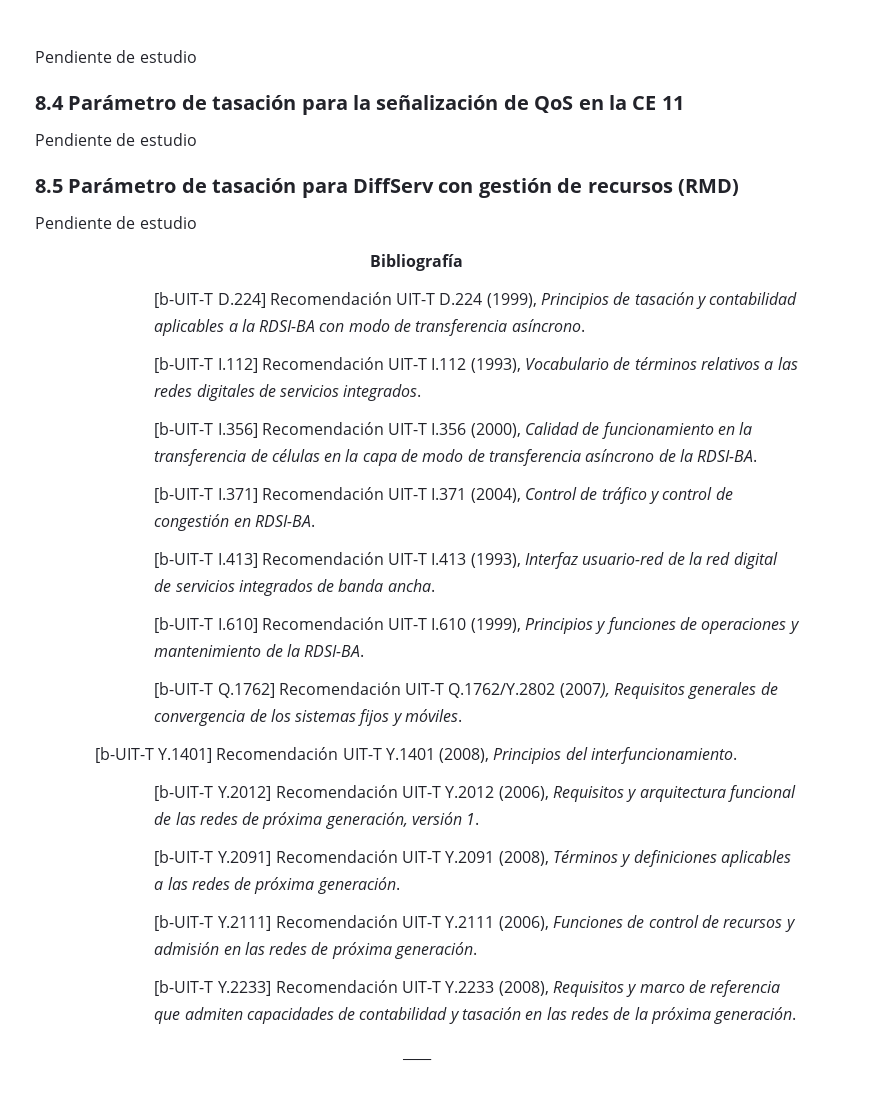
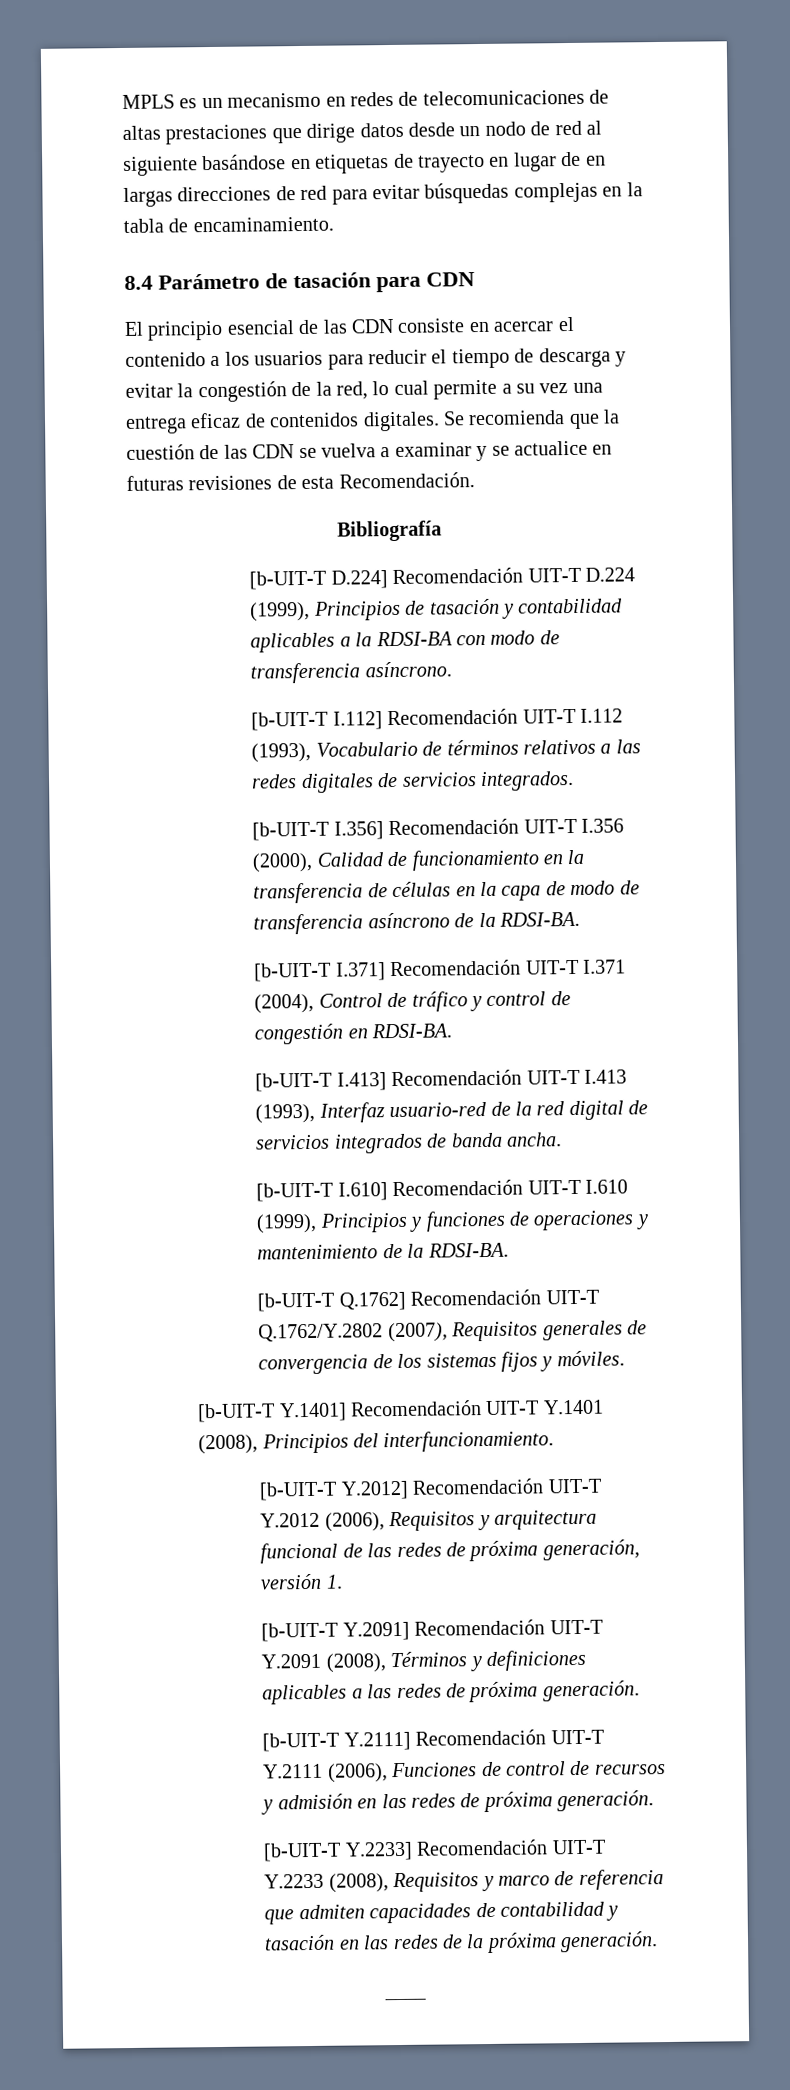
[35,50,197,63] Pendiente de estudio -> [122,89,610,109] [122,120,602,145] [123,151,606,176] [123,182,643,207] [123,216,334,233] MPLS es un mecanismo en redes de telecomunicaciones de altas prestaciones que dirige datos desde un nodo de red al siguiente basándose en etiquetas de trayecto en lugar de en largas direcciones de red para evitar búsquedas complejas en la tabla de encaminamiento.
[353,95,684,113] [35,133,197,146] [35,178,739,198] [35,216,197,229] la señalización de QoS en la CE 11 // Pendiente de estudio // 8.5 Parámetro de tasación para DiffServ con gestión de recursos (RMD) // Pendiente de estudio -> [426,272,475,287] [124,316,575,341] [125,347,626,370] [125,379,603,403] [125,409,621,434] [126,440,613,462] [126,472,475,491] CDN // El principio esencial de las CDN consiste en acercar el contenido a los usuarios para reducir el tiempo de descarga y evitar la congestión de la red, lo cual permite a su vez una entrega eficaz de contenidos digitales. Se recomienda que la cuestión de las CDN se vuelva a examinar y se actualice en futuras revisiones de esta Recomendación.

